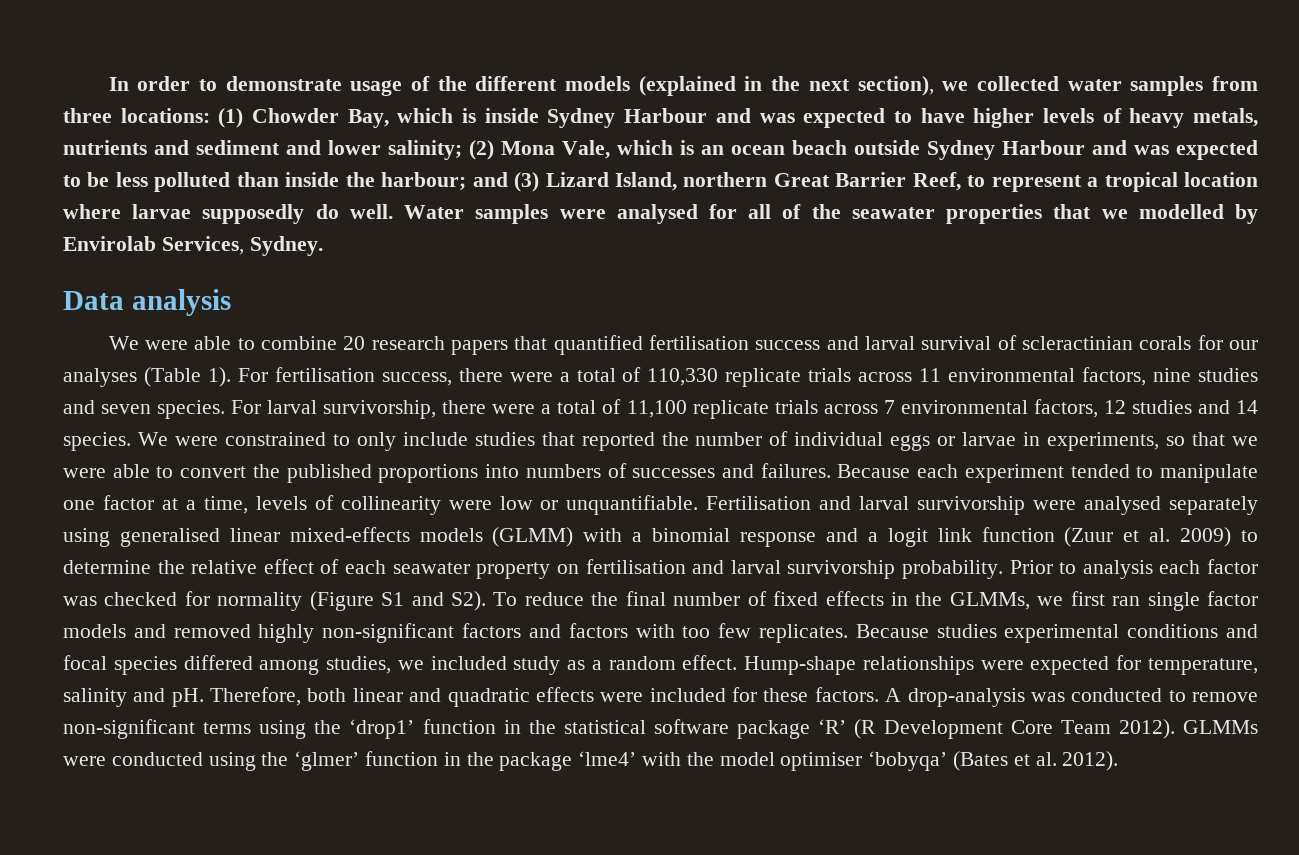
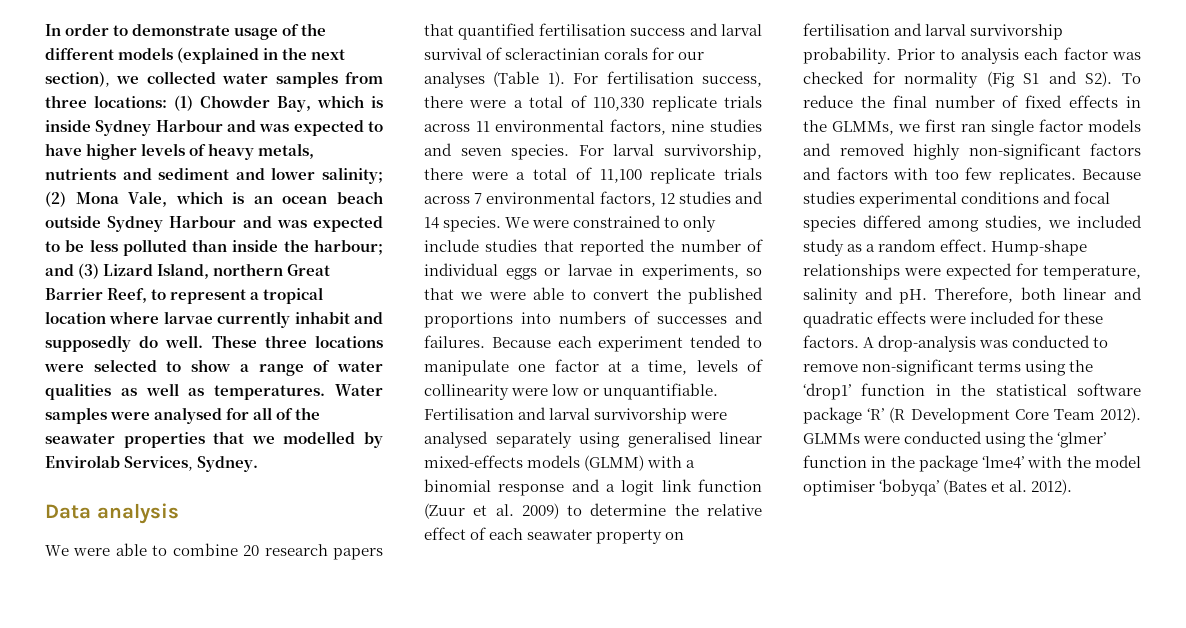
[202,204,393,224] supposedly do well. -> [217,311,383,328] [45,335,383,352] [44,359,384,376] [45,383,326,400] currently inhabit and supposedly do well. These three locations were selected to show a range of water qualities as well as temperatures.
[309,591,374,611] (Figure -> [986,71,1015,88] (Fig

